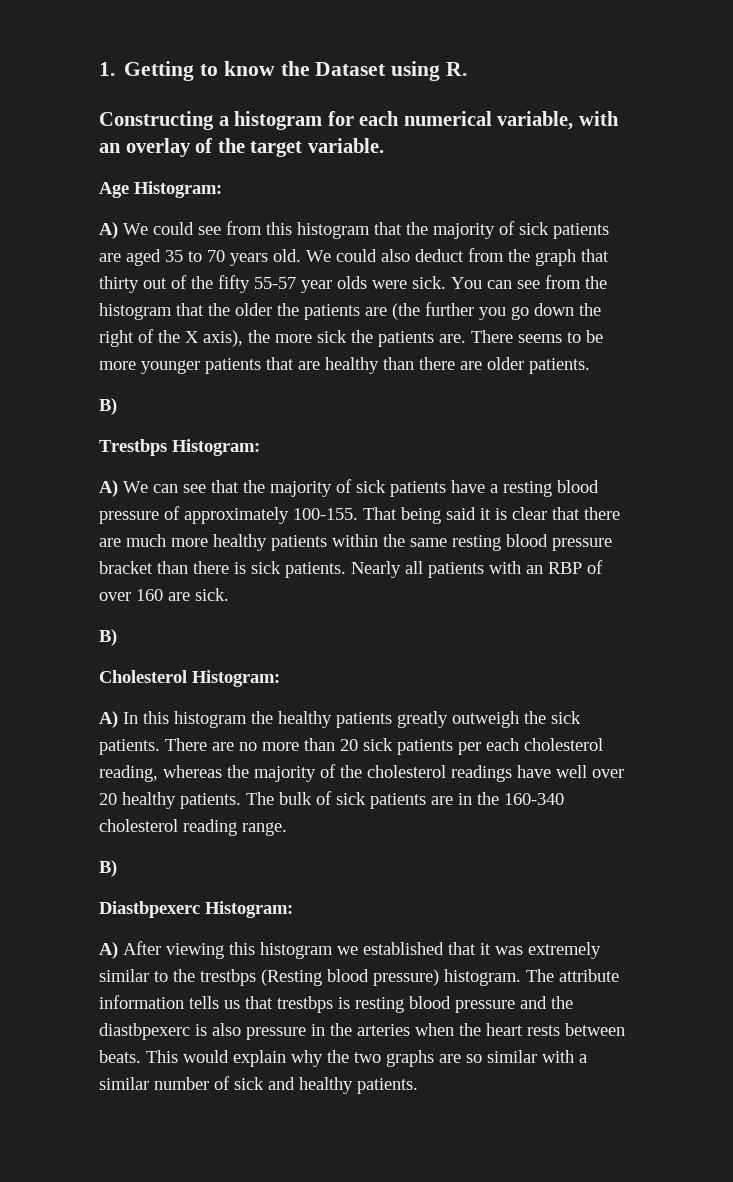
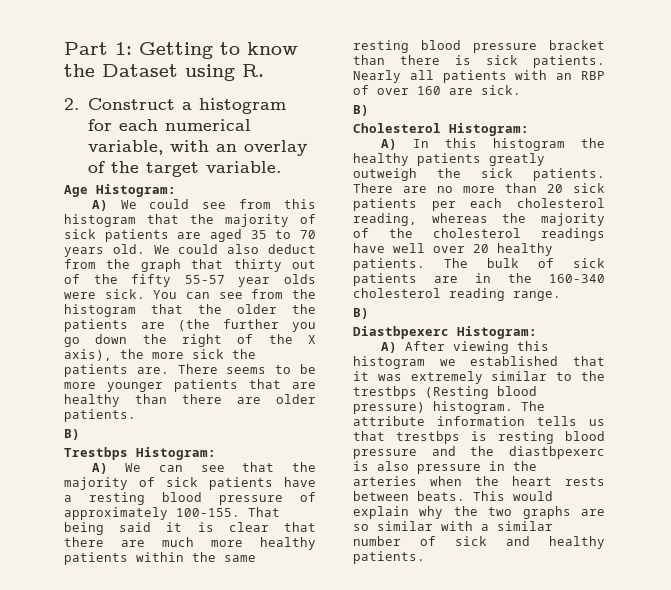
[99,62,115,76] 1. -> [64,42,132,55] Part 1:
[99,111,214,130] Constructing -> [64,98,176,110] 2. Construct

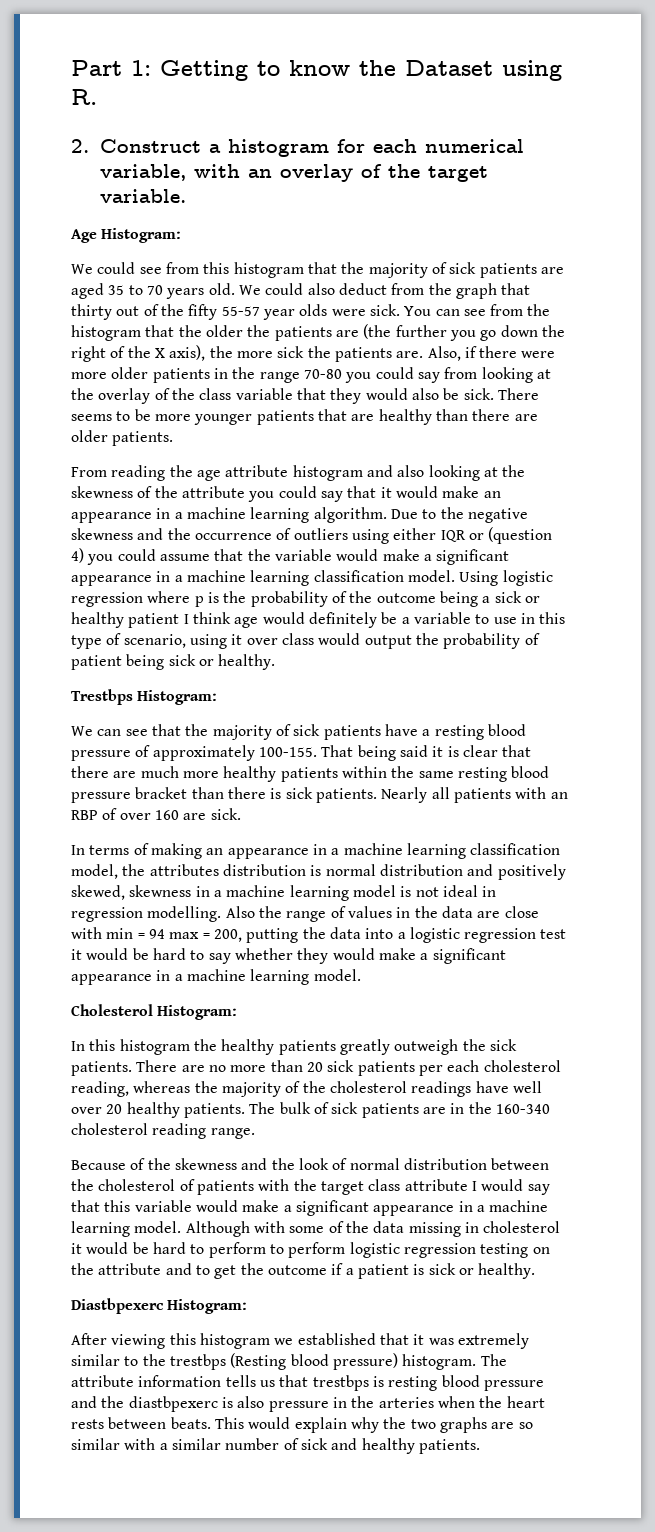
[91,200,108,211] A) -> (182, 235) none
(169, 370) none -> [427,346,556,361] [71,367,551,383] [71,388,494,404] Also, if there were more older patients in the range 70-80 you could say from looking at the overlay of the class variable that they would also be sick.
[64,429,80,440] B) -> [71,465,526,481] [71,486,501,502] [71,507,528,523] [71,527,553,544] [71,548,510,565] [71,570,553,586] [71,591,540,607] [71,612,566,628] [71,633,540,649] [71,654,276,670] From reading the age attribute histogram and also looking at the skewness of the attribute you could say that it would make an appearance in a machine learning algorithm. Due to the negative skewness and the occurrence of outliers using either IQR or (question 4) you could assume that the variable would make a significant appearance in a machine learning classification model. Using logistic regression where p is the probability of the outcome being a sick or healthy patient I think age would definitely be a variable to use in this type of scenario, using it over class would output the probability of patient being sick or healthy.
[91,463,108,474] A) -> (218, 697) none
[353,105,369,116] B) -> [71,843,561,859] [71,864,566,880] [71,885,497,901] [71,906,539,922] [71,927,567,943] [71,948,506,964] [71,969,361,985] In terms of making an appearance in a machine learning classification model, the attributes distribution is normal distribution and positively skewed, skewness in a machine learning model is not ideal in regression modelling. Also the range of values in the data are close with min = 94 max = 200, putting the data into a logistic regression test it would be hard to say whether they would make a significant appearance in a machine learning model.
[380,139,397,150] A) -> (238, 1012) none
[353,308,369,319] B) -> [71,1158,550,1170] [71,1179,550,1195] [71,1200,549,1216] [71,1221,561,1237] [71,1242,550,1258] [71,1263,536,1279] Because of the skewness and the look of normal distribution between the cholesterol of patients with the target class attribute I would say that this variable would make a significant appearance in a machine learning model. Although with some of the data missing in cholesterol it would be hard to perform to perform logistic regression testing on the attribute and to get the outcome if a patient is sick or healthy.
[380,342,397,353] A) -> (248, 1306) none

